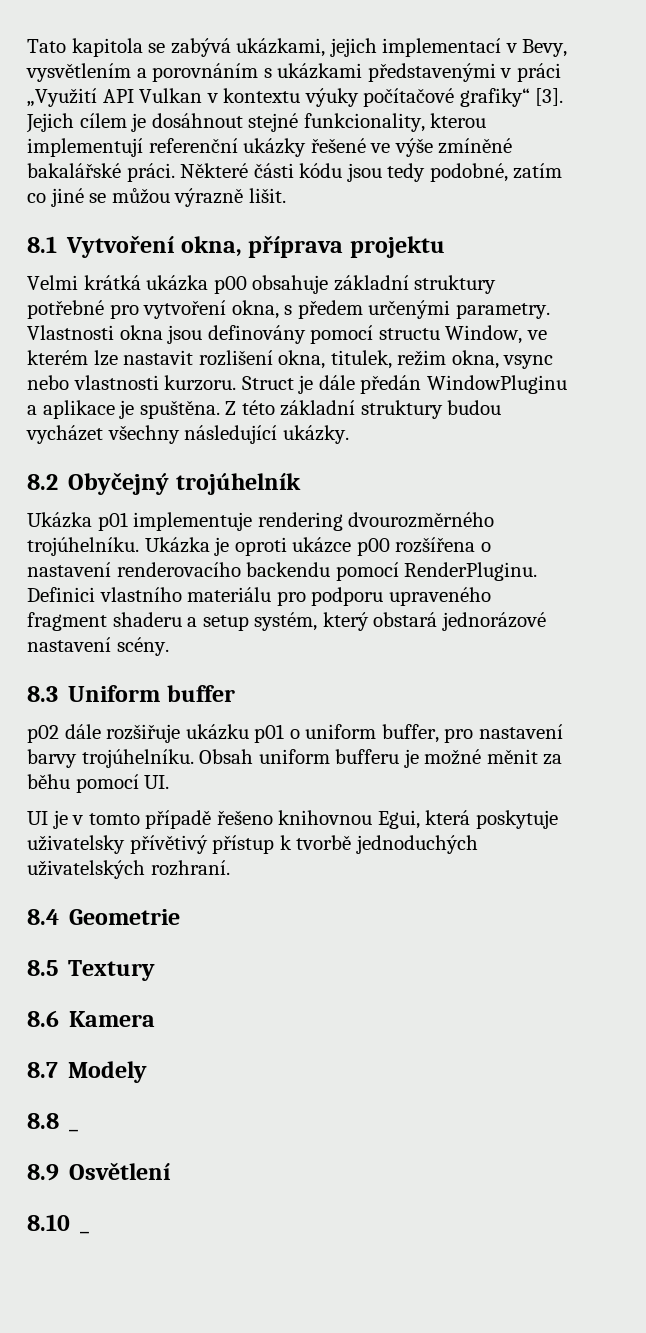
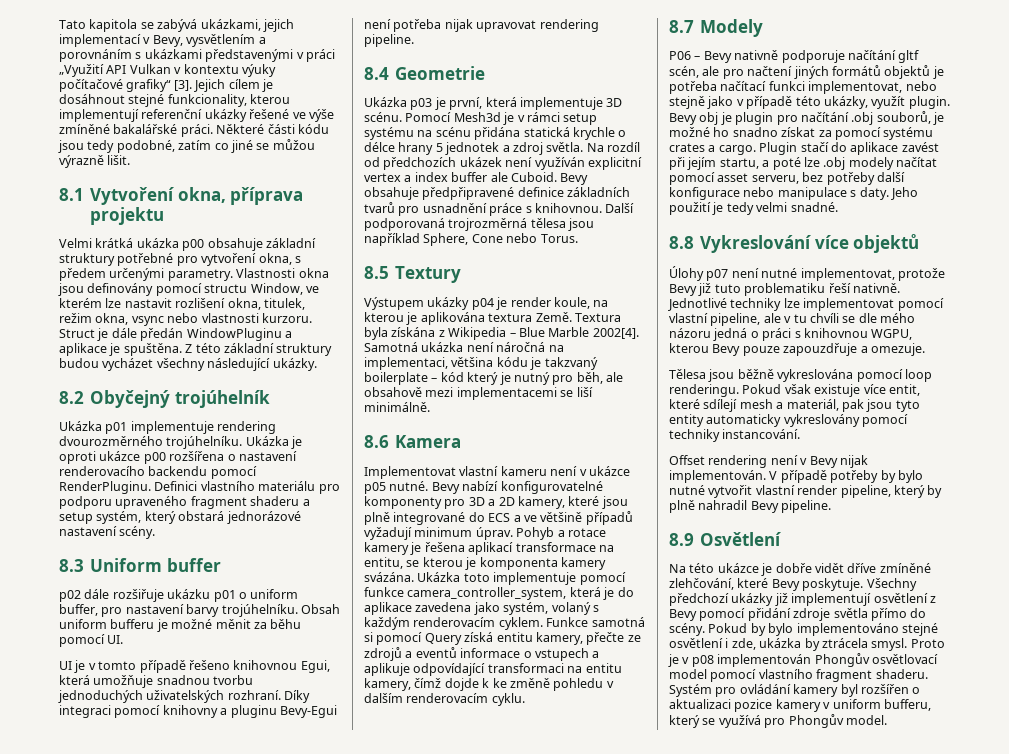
[475,810,558,829] [27,835,478,854] [27,860,230,879] [27,909,181,925] [27,960,156,981] [27,1010,156,1027] [27,1061,148,1083] [27,1113,59,1129] [69,1129,79,1132] [27,1162,172,1181] [27,1214,70,1231] [80,1231,90,1234] poskytuje uživatelsky přívětivý přístup k tvorbě jednoduchých uživatelských rozhraní. // 8.4 Geometrie // 8.5 Textury // 8.6 Kamera // 8.7 Modely // 8.8 _ // 8.9 Osvětlení // 8.10 _ -> [93,675,254,688] [58,690,311,703] [59,705,337,718] [364,19,599,32] [364,34,414,47] [364,66,486,80] [364,97,623,110] [364,112,598,125] [364,127,627,140] [364,142,640,155] [364,157,642,170] [364,172,589,185] [364,187,631,200] [364,202,635,216] [364,218,595,231] [364,233,578,246] [364,266,462,283] [364,297,609,310] [364,312,621,325] [364,327,639,340] [364,342,564,352] [364,357,598,370] [364,372,623,385] [364,387,593,400] [364,402,430,412] [364,435,462,448] [364,466,630,479] [364,481,603,494] [364,496,628,509] [364,511,633,525] [364,527,606,540] [364,542,614,555] [364,557,606,570] [364,572,626,585] [364,587,634,600] [364,602,599,615] [364,617,645,630] [364,632,641,645] [364,647,600,661] [364,663,622,676] [364,678,614,691] [364,693,525,706] [669,19,764,37] [669,50,920,63] [669,65,944,79] [669,81,937,94] [669,96,950,109] [669,111,944,125] [669,127,934,140] [669,142,939,155] [669,157,937,170] [669,172,905,185] [669,187,918,200] [669,202,838,215] [669,234,920,253] [669,266,945,281] [669,283,900,296] [668,298,944,311] [669,313,915,326] [669,328,913,341] [669,343,925,356] [669,369,932,382] [669,384,920,397] [669,399,920,412] [669,414,909,427] [669,429,801,442] [669,455,868,468] [669,470,923,483] [669,485,943,498] [669,500,832,513] [669,532,782,546] [669,563,931,576] [669,578,917,591] [669,593,936,606] [669,608,927,621] [669,623,938,636] [669,638,945,651] [668,653,938,667] [669,669,928,682] [669,684,921,697] [669,699,931,712] [669,714,887,728] umožňuje snadnou tvorbu jednoduchých uživatelských rozhraní. Díky integraci pomocí knihovny a pluginu Bevy-Egui není potřeba nijak upravovat rendering pipeline. // 8.4 Geometrie // Ukázka p03 je první, která implementuje 3D scénu. Pomocí Mesh3d je v rámci setup systému na scénu přidána statická krychle o délce hrany 5 jednotek a zdroj světla. Na rozdíl od předchozích ukázek není využíván explicitní vertex a index buffer ale Cuboid. Bevy obsahuje předpřipravené definice základních tvarů pro usnadnění práce s knihovnou. Další podporovaná trojrozměrná tělesa jsou například Sphere, Cone nebo Torus. // 8.5 Textury // Výstupem ukázky p04 je render koule, na kterou je aplikována textura Země. Textura byla získána z Wikipedia – Blue Marble 2002[4]. Samotná ukázka není náročná na implementaci, většina kódu je takzvaný boilerplate – kód který je nutný pro běh, ale obsahově mezi implementacemi se liší minimálně. // 8.6 Kamera // Implementovat vlastní kameru není v ukázce p05 nutné. Bevy nabízí konfigurovatelné komponenty pro 3D a 2D kamery, které jsou plně integrované do ECS a ve většině případů vyžadují minimum úprav. Pohyb a rotace kamery je řešena aplikací transformace na entitu, se kterou je komponenta kamery svázána. Ukázka toto implementuje pomocí funkce camera_controller_system, která je do aplikace zavedena jako systém, volaný s každým renderovacím cyklem. Funkce samotná si pomocí Query získá entitu kamery, přečte ze zdrojů a eventů informace o vstupech a aplikuje odpovídající transformaci na entitu kamery, čímž dojde k ke změně pohledu v dalším renderovacím cyklu. // 8.7 Modely // P06 – Bevy nativně podporuje načítání gltf scén, ale pro načtení jiných formátů objektů je potřeba načítací funkci implementovat, nebo stejně jako v případě této ukázky, využít plugin. Bevy obj je plugin pro načítání .obj souborů, je možné ho snadno získat za pomocí systému crates a cargo. Plugin stačí do aplikace zavést při jejím startu, a poté lze .obj modely načítat pomocí asset serveru, bez potřeby další konfigurace nebo manipulace s daty. Jeho použití je tedy velmi snadné. // 8.8 Vykreslování více objektů // Úlohy p07 není nutné implementovat, protože Bevy již tuto problematiku řeší nativně. Jednotlivé techniky lze implementovat pomocí vlastní pipeline, ale v tu chvíli se dle mého názoru jedná o práci s knihovnou WGPU, kterou Bevy pouze zapouzdřuje a omezuje. // Tělesa jsou běžně vykreslována pomocí loop renderingu. Pokud však existuje více entit, které sdílejí mesh a materiál, pak jsou tyto entity automaticky vykreslovány pomocí techniky instancování. // Offset rendering není v Bevy nijak implementován. V případě potřeby by bylo nutné vytvořit vlastní render pipeline, který by plně nahradil Bevy pipeline. // 8.9 Osvětlení // Na této ukázce je dobře vidět dříve zmíněné zlehčování, které Bevy poskytuje. Všechny předchozí ukázky již implementují osvětlení z Bevy pomocí přidání zdroje světla přímo do scény. Pokud by bylo implementováno stejné osvětlení i zde, ukázka by ztrácela smysl. Proto je v p08 implementován Phongův osvětlovací model pomocí vlastního fragment shaderu. Systém pro ovládání kamery byl rozšířen o aktualizaci pozice kamery v uniform bufferu, který se využívá pro Phongův model.

